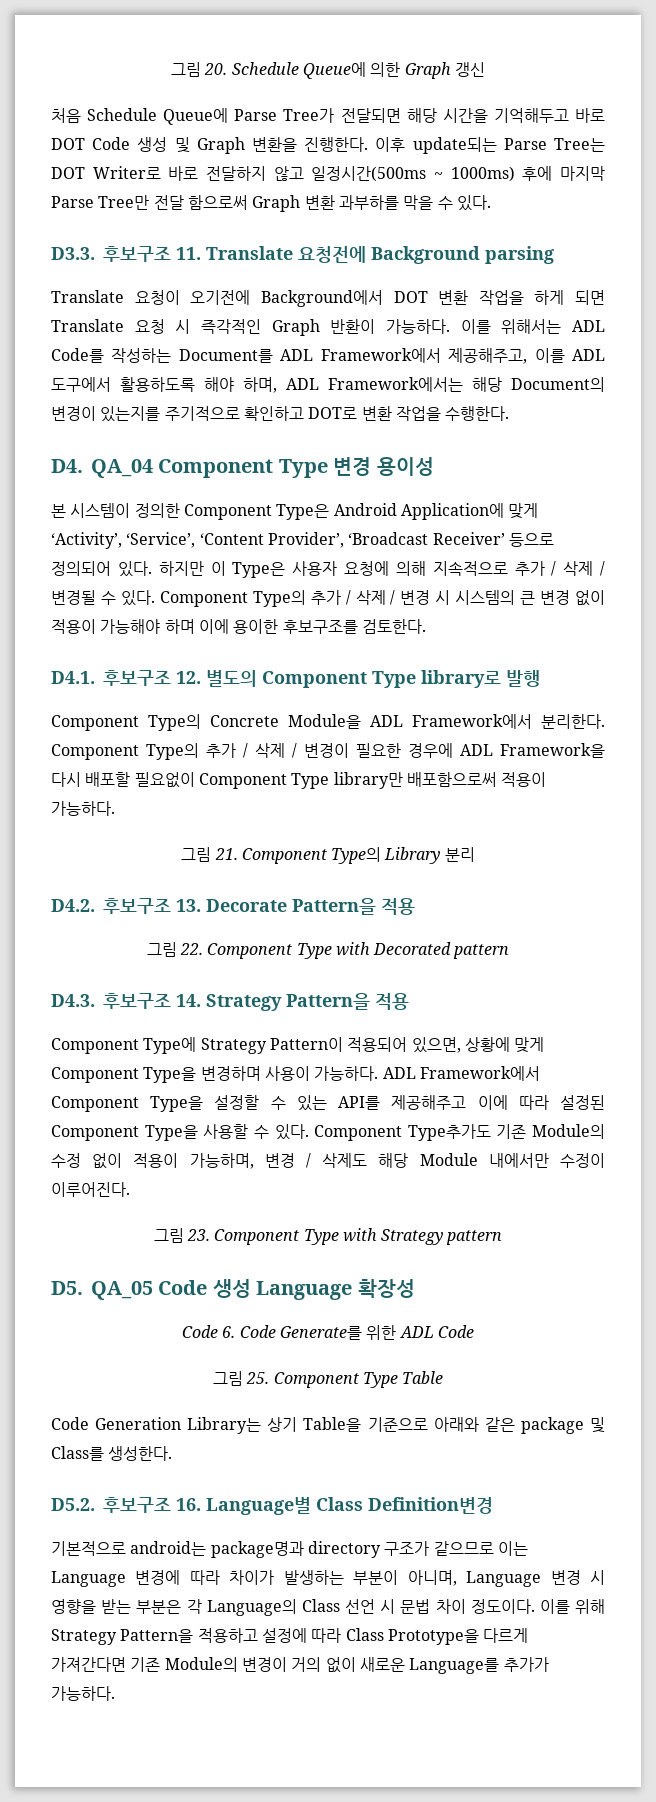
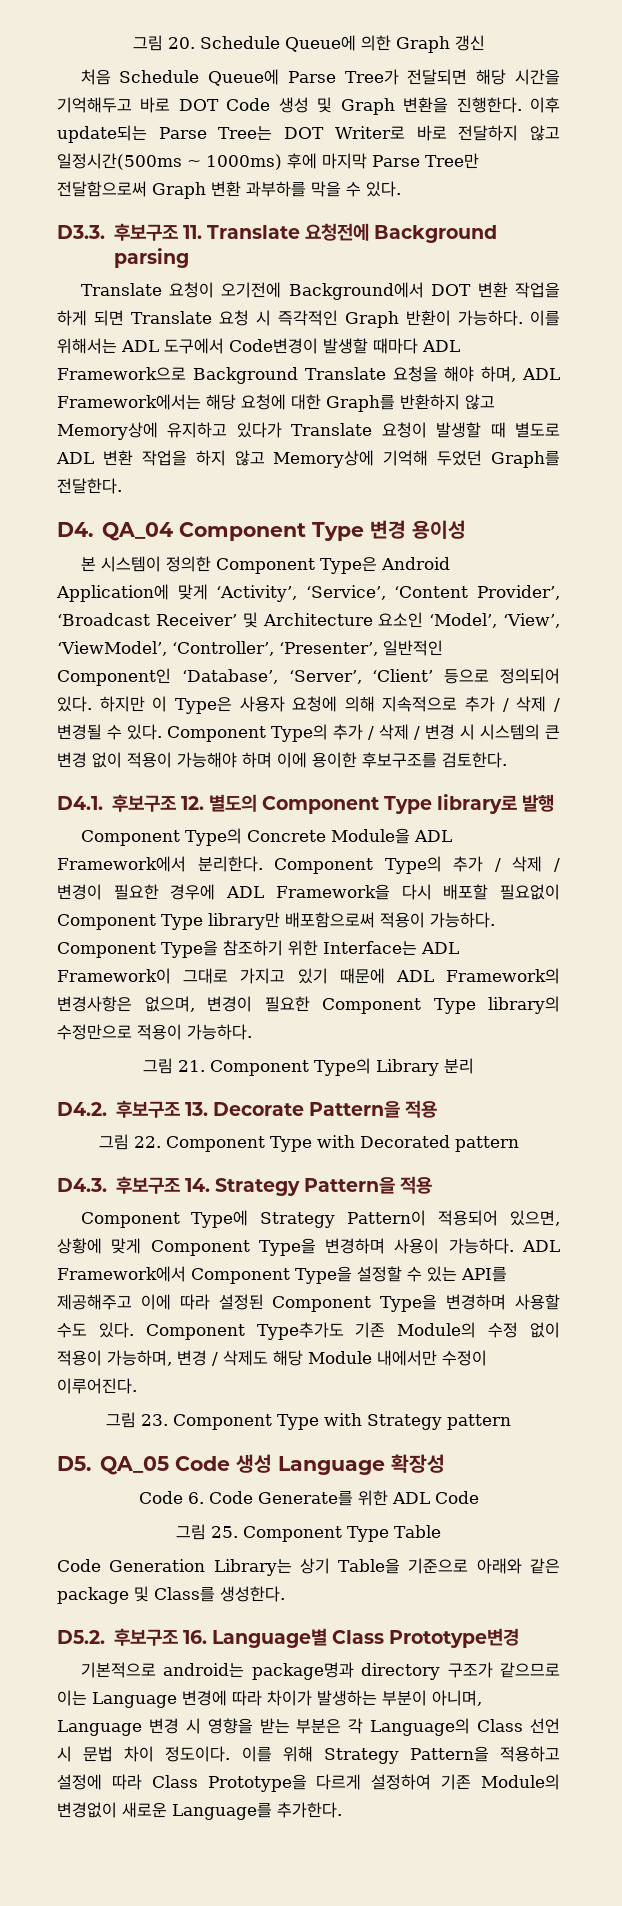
[153,195,248,210] 전달 함으로써 -> [57,181,147,197] 전달함으로써
[51,348,606,364] [51,377,195,392] Code를 작성하는 Document를 ADL Framework에서 제공해주고, 이를 ADL 도구에서 활용하도록 -> [164,338,460,354] [57,366,438,384] 도구에서 Code변경이 발생할 때마다 ADL Framework으로 Background Translate 요청을
[511,377,605,392] [51,406,510,422] Document의 변경이 있는지를 주기적으로 확인하고 DOT로 변환 작업을 수행한다. -> [241,394,495,412] [57,422,560,440] [56,450,560,468] [57,478,122,494] 요청에 대한 Graph를 반환하지 않고 Memory상에 유지하고 있다가 Translate 요청이 발생할 때 별도로 ADL 변환 작업을 하지 않고 Memory상에 기억해 두었던 Graph를 전달한다.
(505, 538) none -> [242,612,560,628] [57,640,443,656] [57,668,434,686] 및 Architecture 요소인 ‘Model’, ‘View’, ‘ViewModel’, ‘Controller’, ‘Presenter’, 일반적인 Component인 ‘Database’, ‘Server’, ‘Client’
(115, 808) none -> [57,940,459,958] [57,968,560,984] [57,996,560,1014] [57,1024,252,1040] Component Type을 참조하기 위한 Interface는 ADL Framework이 그대로 가지고 있기 때문에 ADL Framework의 변경사항은 없으며, 변경이 필요한 Component Type library의 수정만으로 적용이 가능하다.
[203,1124,269,1139] 사용할 수 -> [446,1294,560,1310] [57,1323,87,1338] 변경하며 사용할 수도
[368,1497,493,1514] Definition변경 -> [389,1628,520,1648] Prototype변경
[51,1657,549,1674] [51,1686,115,1701] 가져간다면 기존 Module의 변경이 거의 없이 새로운 Language를 추가가 가능하다. -> [371,1774,560,1790] [57,1802,342,1820] 설정하여 기존 Module의 변경없이 새로운 Language를 추가한다.

